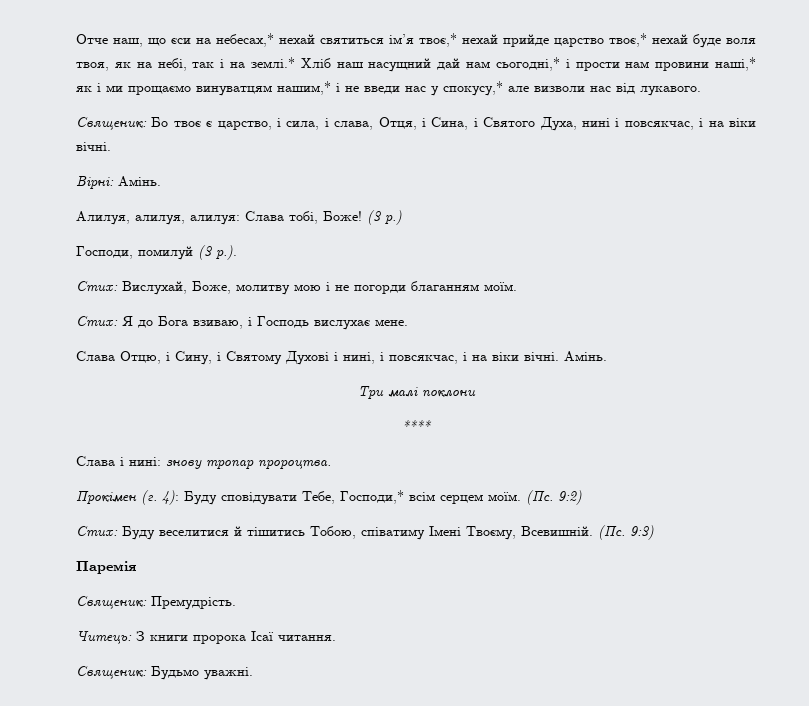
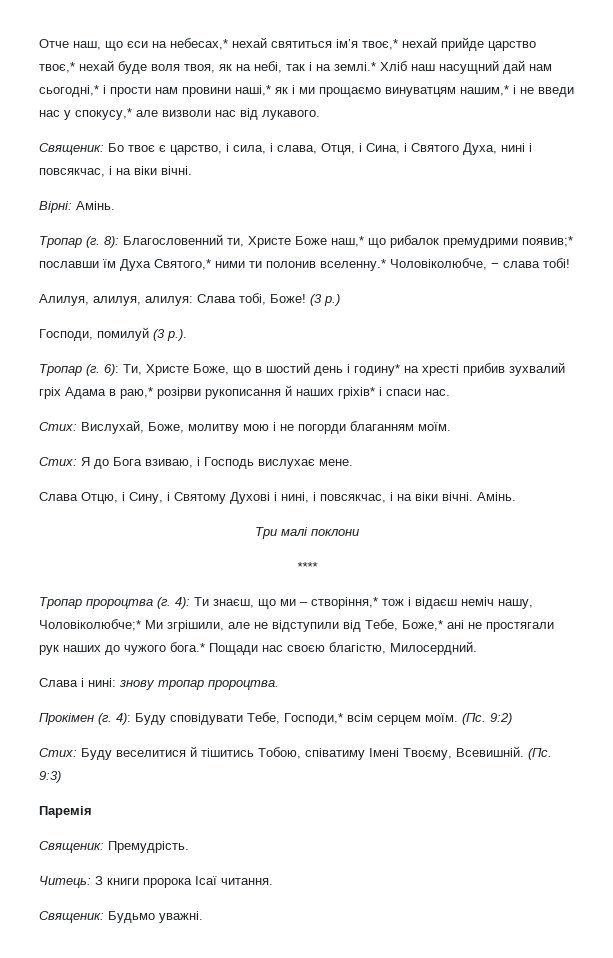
(161, 181) none -> [39,234,573,248] [39,258,570,271] // Тропар (г. 8): Благословенний ти, Христе Боже наш,* що рибалок премудрими появив;* пославши їм Духа Святого,* ними ти полонив вселенну.* Чоловіколюбче, − слава тобі!
(237, 252) none -> [39,362,565,376] [39,385,450,399] // Тропар (г. 6): Ти, Христе Боже, що в шостий день і годину* на хресті прибив зухвалий гріх Адама в раю,* розірви рукописання й наших гріхів* і спаси нас.
(432, 425) none -> [39,597,533,609] [39,619,554,632] [39,641,477,655] // Тропар пророцтва (г. 4): Ти знаєш, що ми – створіння,* тож і відаєш неміч нашу, Чоловіколюбче;* Ми згрішили, але не відступили від Тебе, Боже,* ані не простягали рук наших до чужого бога.* Пощади нас своєю благістю, Милосердний.

